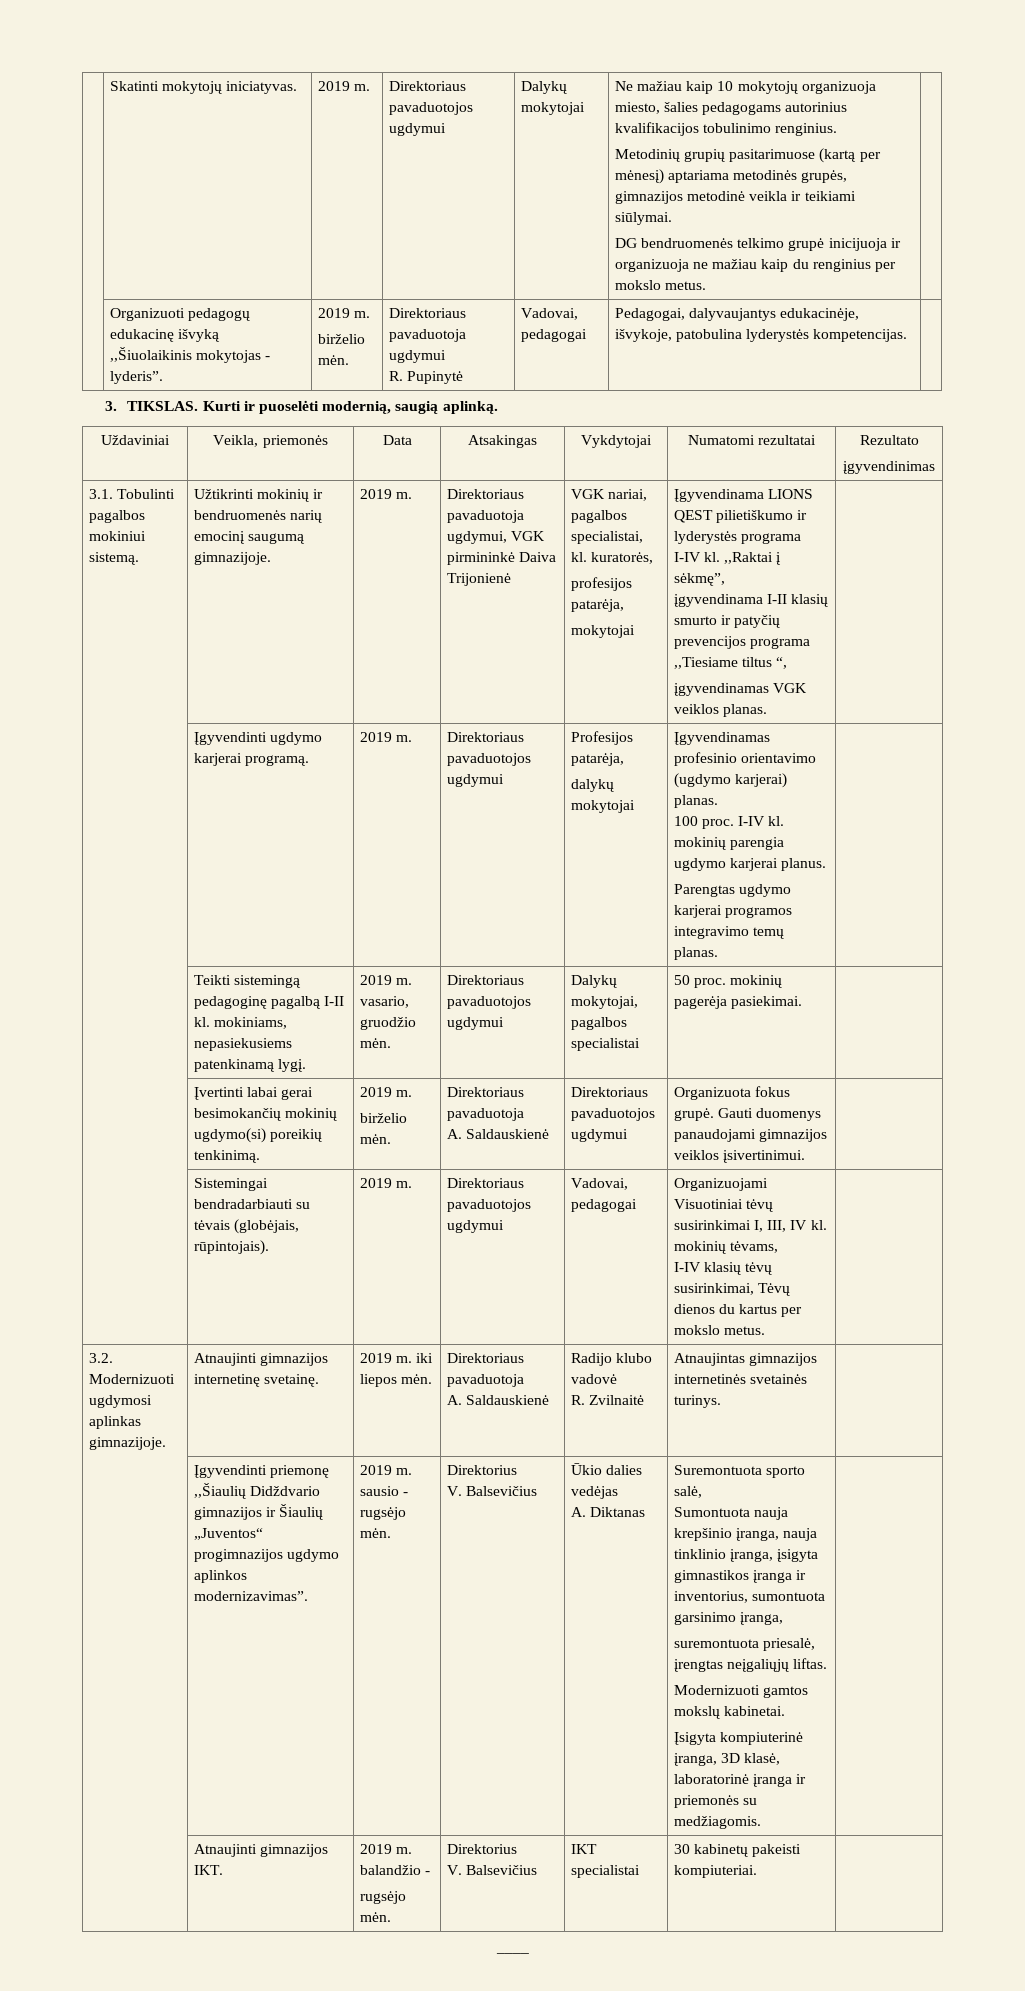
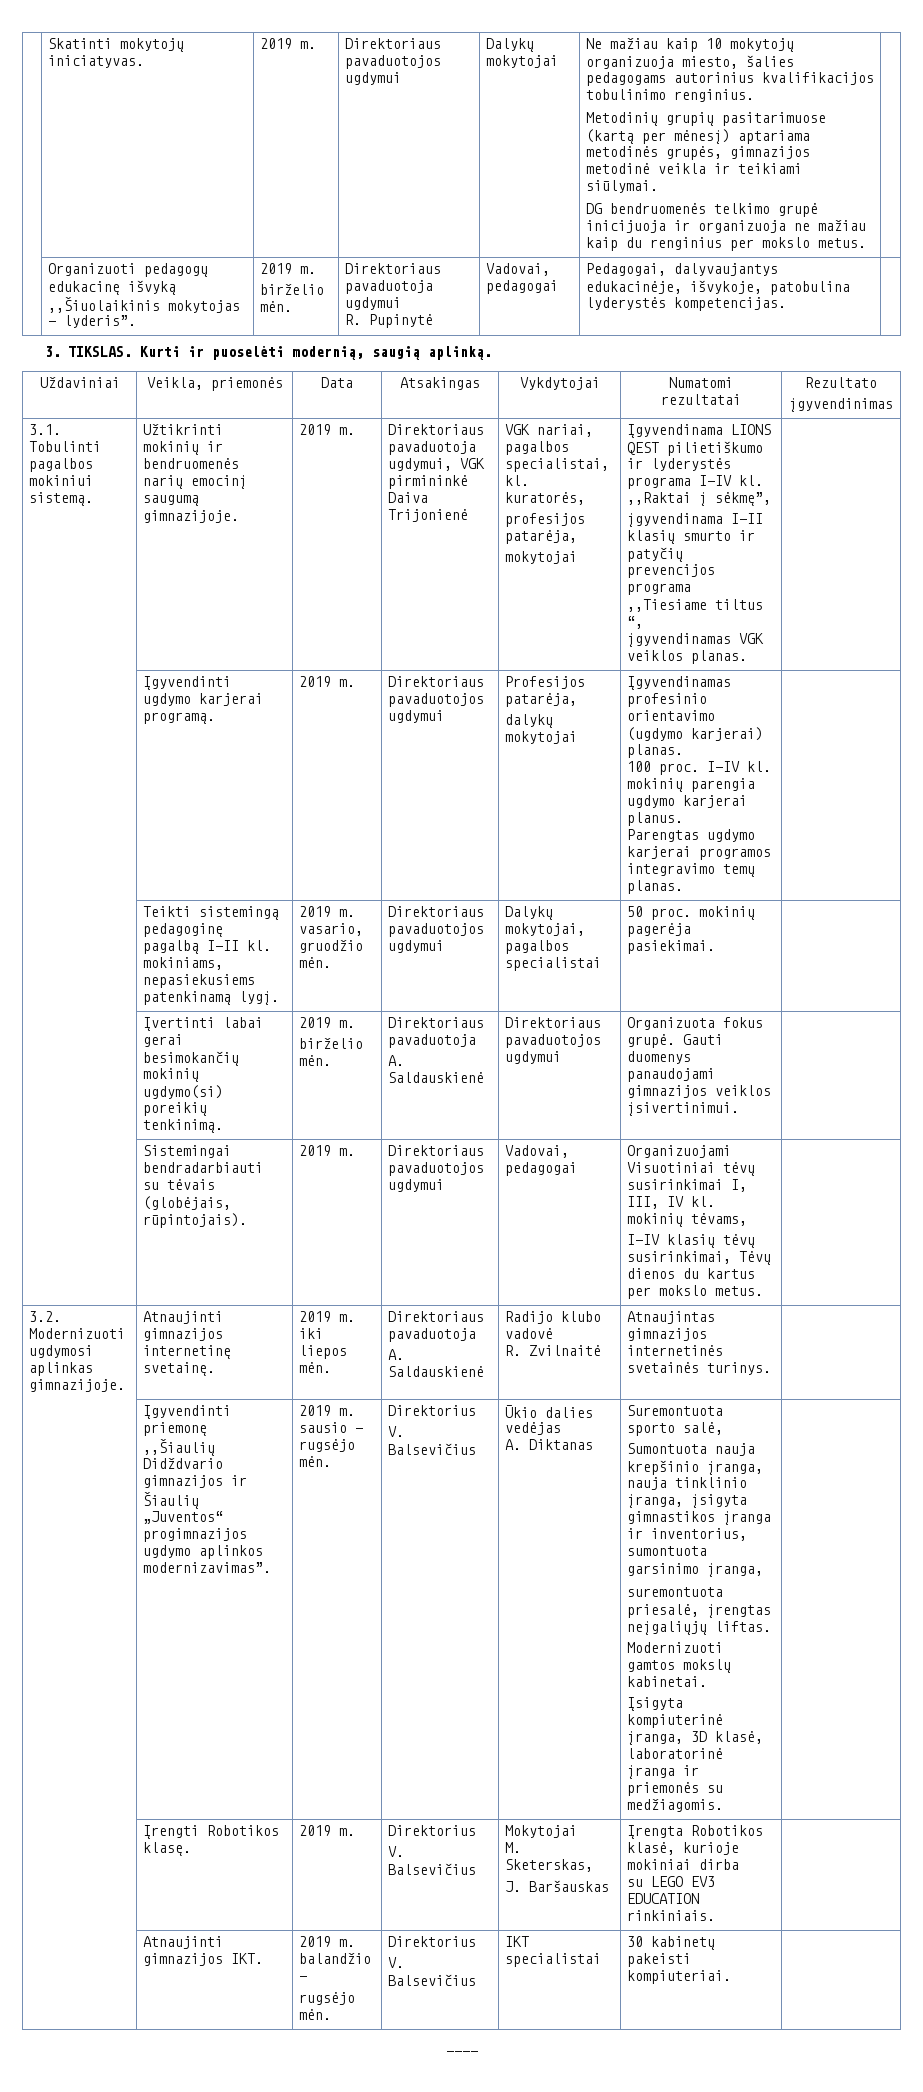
(761, 1822) none -> [142,1825,279,1839] [142,1842,191,1856] [298,1825,355,1836] [387,1825,476,1836] [387,1846,404,1857] [387,1863,476,1875] [504,1825,577,1838] [504,1842,521,1853] [504,1859,593,1872] [504,1880,609,1892] [626,1825,763,1839] [626,1842,739,1855] [626,1859,739,1870] [626,1876,715,1887] [626,1893,699,1904] [626,1910,715,1921] // | Įrengti Robotikos klasę. | 2019 m. | Direktorius // V. Balsevičius | Mokytojai // M. Sketerskas, // J. Baršauskas | Įrengta Robotikos klasė, kurioje mokiniai dirba // su LEGO EV3 EDUCATION rinkiniais. |

